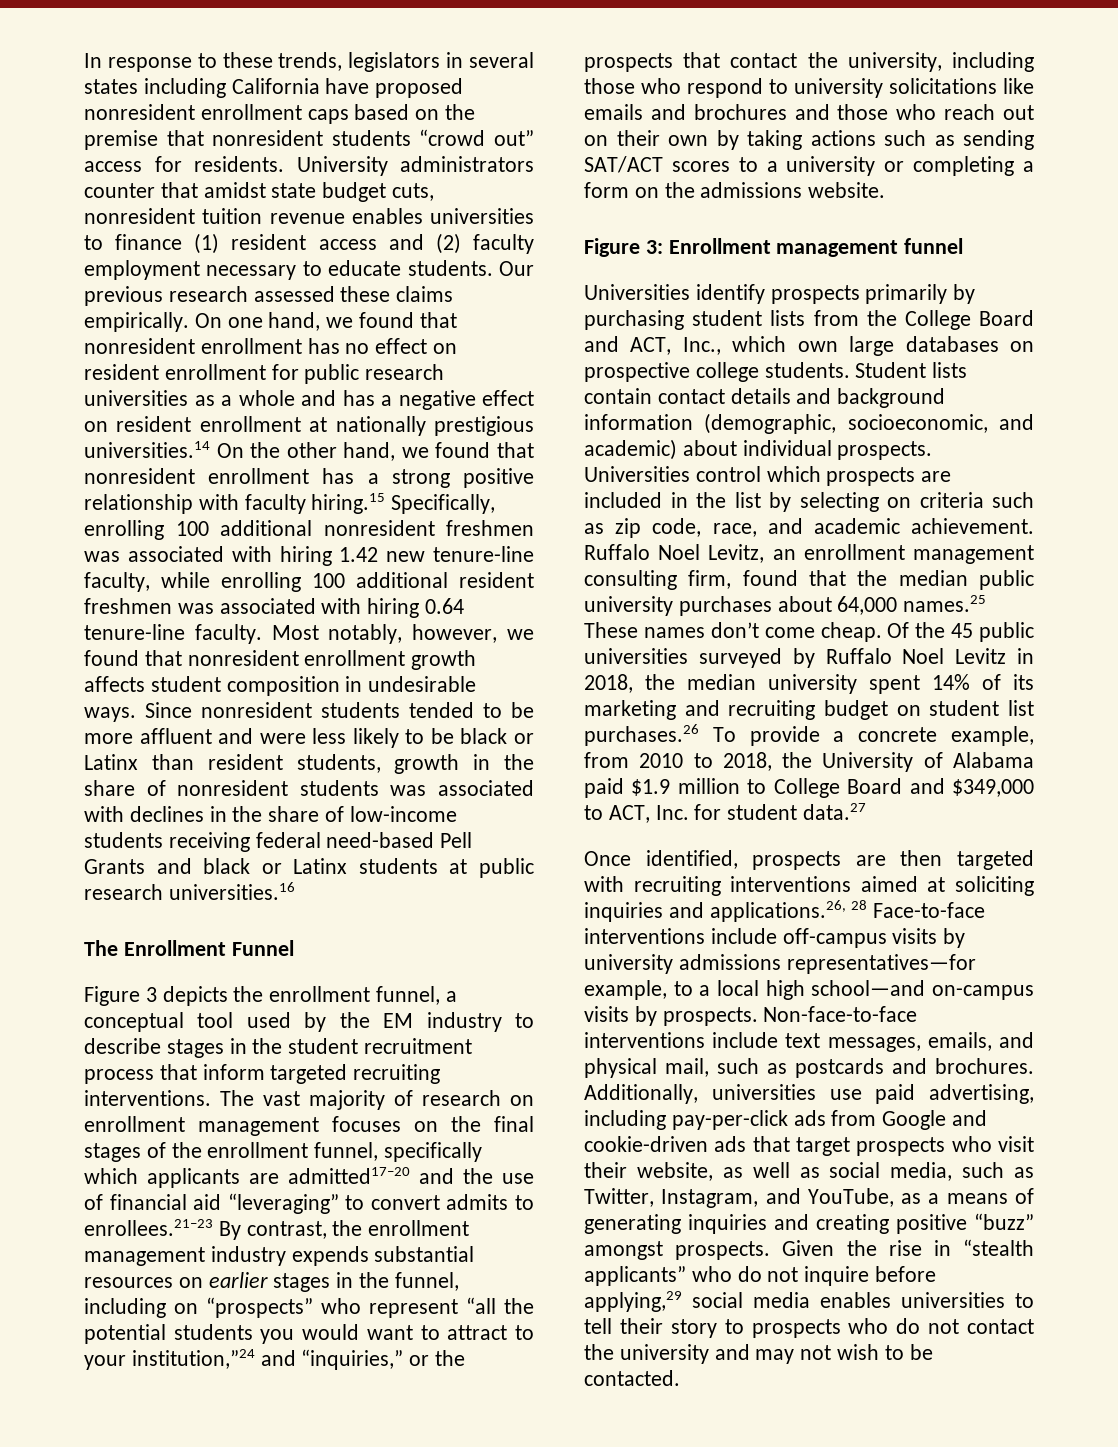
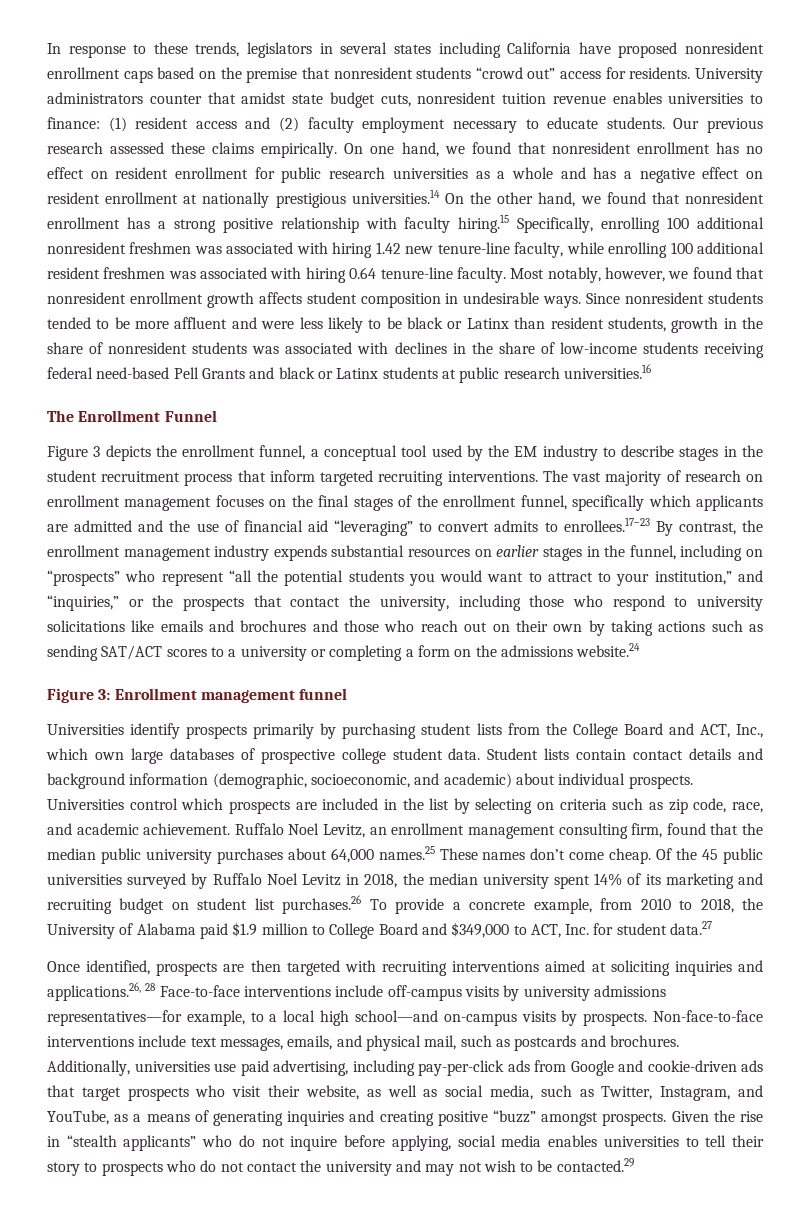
[115,234,183,250] finance -> [47,117,100,129] finance:
[288,1167,410,1184] admitted17–20 -> [74,520,133,532] admitted
[84,1219,213,1236] enrollees.21–23 -> [563,517,650,532] enrollees.17–23
[131,1349,255,1369] institution,”24 -> [654,571,732,585] institution,”
[808,182,886,198] website. -> [576,643,641,657] website.24
[1010,341,1034,352] on -> [240,748,255,760] of
[764,362,850,378] students. -> [392,748,481,760] student data.
[584,1291,682,1312] applying,29 -> [391,1135,451,1151] applying,
[584,1370,680,1386] contacted. -> [556,1158,634,1172] contacted.29

